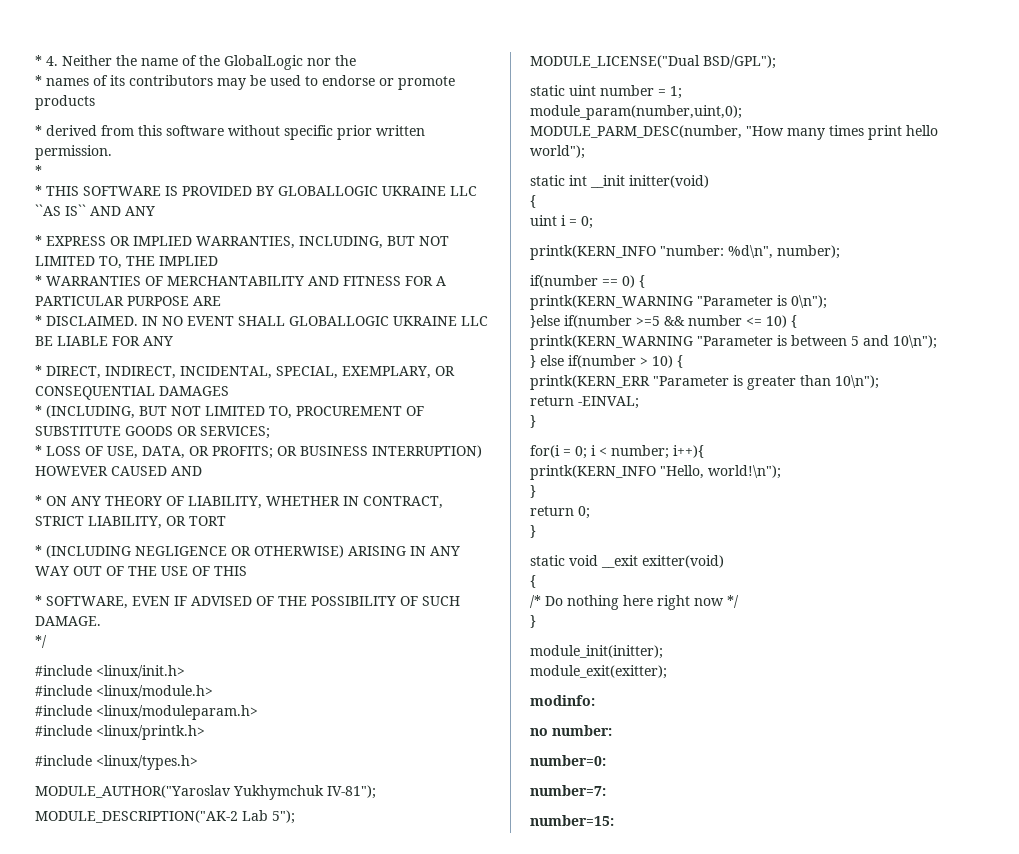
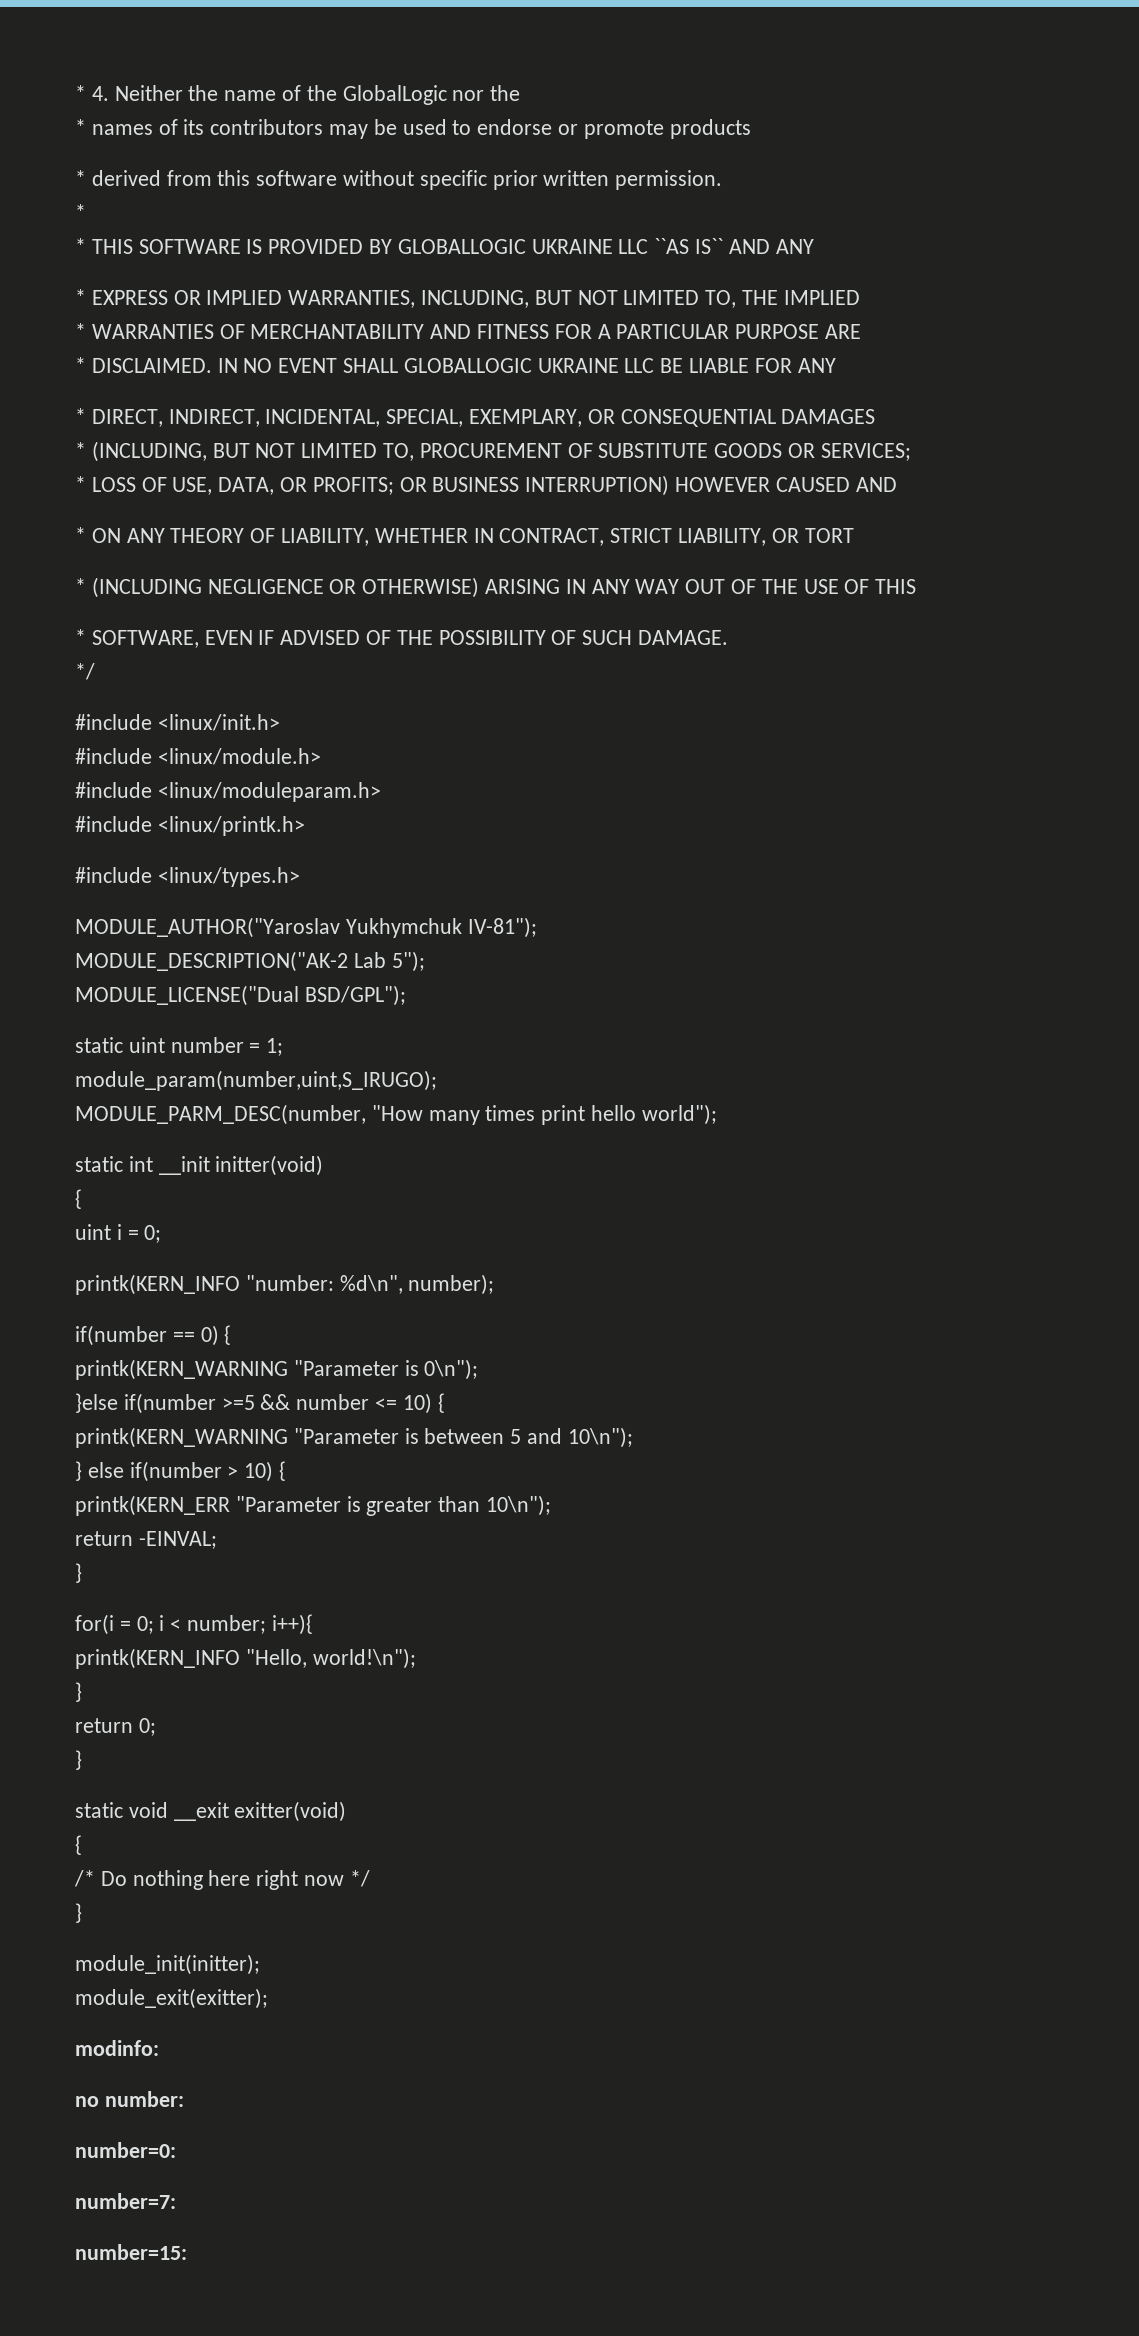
[530,105,742,120] module_param(number,uint,0); -> [75,1070,437,1091] module_param(number,uint,S_IRUGO);

